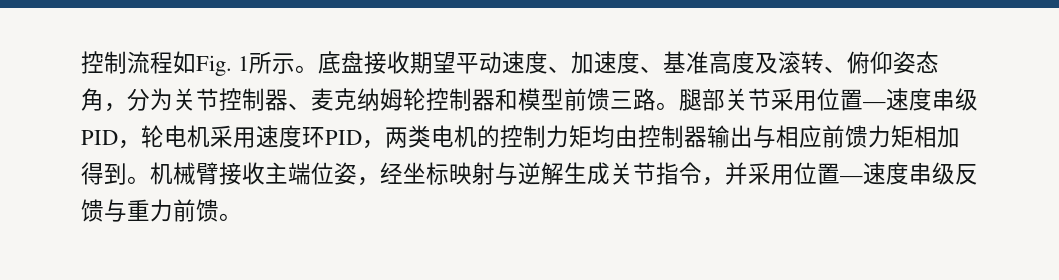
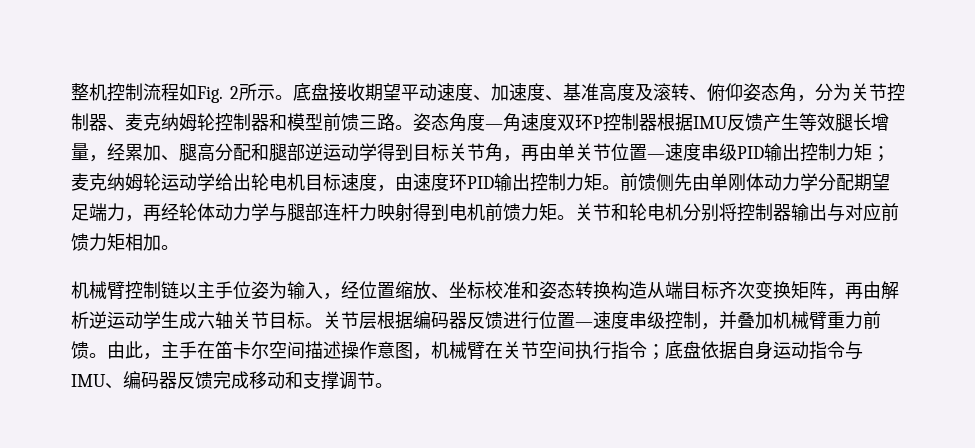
(81, 62) none -> [71,83,107,101] 整机
[238,56,250,71] 1 -> [230,86,239,99] 2
[679,88,817,111] 腿部关节采用 -> [413,113,889,132] [71,143,611,162] 姿态角度—角速度双环P控制器根据IMU反馈产生等效腿长增量，经累加、腿高分配和腿部逆运动学得到目标关节角，再由单关节
[118,125,638,149] ，轮电机采用速度环PID，两类电机的控制力矩均由 -> [764,143,890,162] [71,173,890,192] [71,203,737,222] 输出控制力矩；麦克纳姆轮运动学给出轮电机目标速度，由速度环PID输出控制力矩。前馈侧先由单刚体动力学分配期望足端力，再经轮体动力学与腿部连杆力映射得到电机前馈力矩。关节和轮电机分别将
[776,125,799,148] 相 -> [845,203,863,221] 对
[81,162,978,186] [81,199,219,222] 得到。机械臂接收主端位姿，经坐标映射与逆解生成关节指令，并采用位置—速度串级反馈与重力前馈 -> [161,245,179,250] [71,281,899,300] [71,311,881,330] [71,341,863,360] [71,371,375,390] 。 // 机械臂控制链以主手位姿为输入，经位置缩放、坐标校准和姿态转换构造从端目标齐次变换矩阵，再由解析逆运动学生成六轴关节目标。关节层根据编码器反馈进行位置—速度串级控制，并叠加机械臂重力前馈。由此，主手在笛卡尔空间描述操作意图，机械臂在关节空间执行指令；底盘依据自身运动指令与IMU、编码器反馈完成移动和支撑调节

